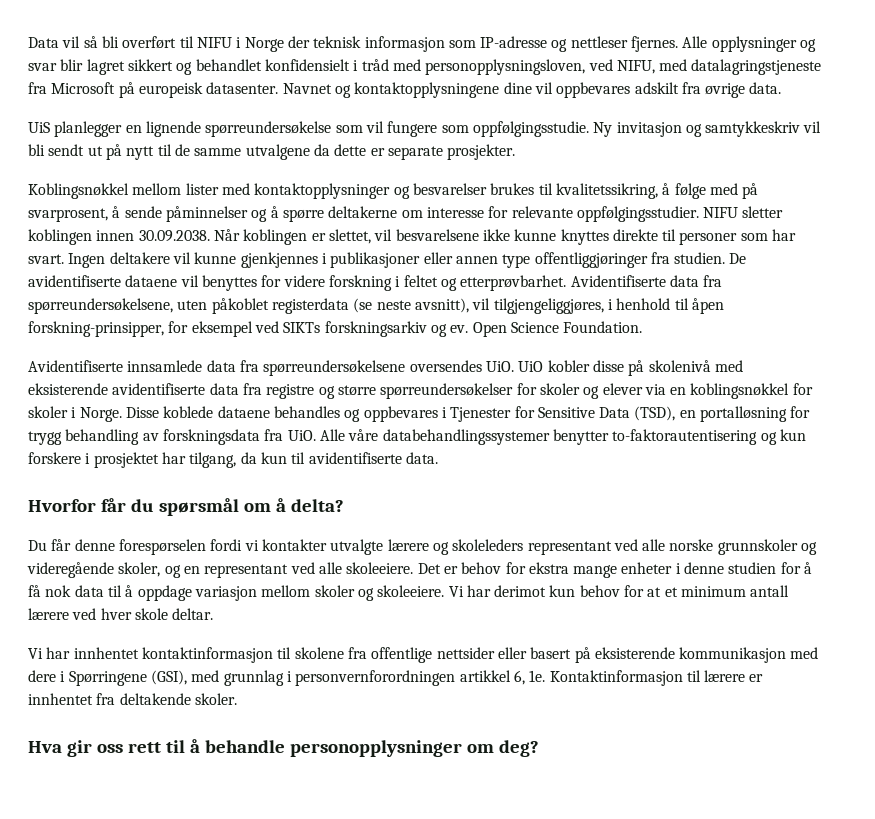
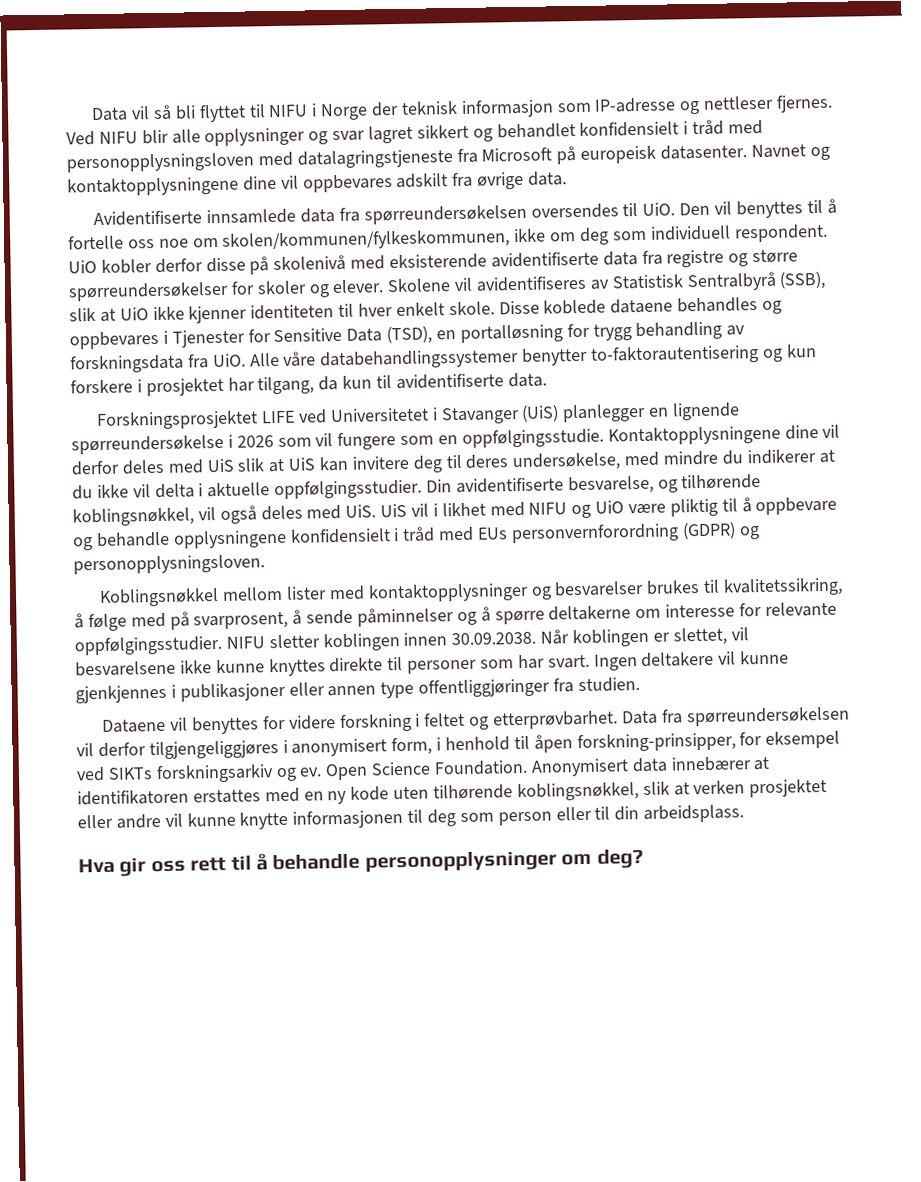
[122,36,177,49] overført -> [198,104,246,123] flyttet
[682,36,708,48] Alle -> [66,129,201,146] Ved NIFU blir alle
[60,59,84,71] blir -> (366, 136) none
[425,59,655,75] personopplysningsloven, ved NIFU, -> [66,152,254,173] personopplysningsloven
[28,122,50,133] UiS -> [93,198,837,227] [68,223,828,251] [68,249,799,275] [68,270,827,302] [69,297,783,324] [69,321,746,350] [70,344,817,374] [70,372,547,397] [96,404,560,430] Avidentifiserte innsamlede data fra spørreundersøkelsen oversendes til UiO. Den vil benyttes til å fortelle oss noe om skolen/kommunen/fylkeskommunen, ikke om deg som individuell respondent. UiO kobler derfor disse på skolenivå med eksisterende avidentifiserte data fra registre og større spørreundersøkelser for skoler og elever. Skolene vil avidentifiseres av Statistisk Sentralbyrå (SSB), slik at UiO ikke kjenner identiteten til hver enkelt skole. Disse koblede dataene behandles og oppbevares i Tjenester for Sensitive Data (TSD), en portalløsning for trygg behandling av forskningsdata fra UiO. Alle våre databehandlingssystemer benytter to-faktorautentisering og kun forskere i prosjektet har tilgang, da kun til avidentifiserte data. // Forskningsprosjektet LIFE ved Universitetet i Stavanger (UiS)
(332, 129) none -> [227,434,274,448] i 2026
[472,121,822,137] [28,144,516,160] oppfølgingsstudie. Ny invitasjon og samtykkeskriv vil bli sendt ut på nytt til de samme utvalgene da dette er separate prosjekter. -> [438,424,841,448] [71,449,835,476] [72,473,762,500] [72,496,838,527] [73,521,760,551] [73,554,265,575] en oppfølgingsstudie. Kontaktopplysningene dine vil derfor deles med UiS slik at UiS kan invitere deg til deres undersøkelse, med mindre du indikerer at du ikke vil delta i aktuelle oppfølgingsstudier. Din avidentifiserte besvarelse, og tilhørende koblingsnøkkel, vil også deles med UiS. UiS vil i likhet med NIFU og UiO være pliktig til å oppbevare og behandle opplysningene konfidensielt i tråd med EUs personvernforordning (GDPR) og personopplysningsloven.
[729,253,747,264] [28,275,178,287] De avidentifiserte dataene -> [102,718,167,733] // Dataene
[570,275,723,287] [28,298,604,314] Avidentifiserte data fra spørreundersøkelsene, uten påkoblet registerdata (se neste avsnitt), vil tilgjengeliggjøres, -> [621,706,850,727] [76,737,433,760] Data fra spørreundersøkelsen vil derfor tilgjengeliggjøres i anonymisert form,
[28,360,743,376] [28,383,813,399] [28,406,811,422] [28,429,806,445] [28,452,438,468] [28,498,344,516] [28,539,818,555] [27,562,813,578] [28,585,790,601] [28,608,214,620] [28,647,819,663] [28,670,764,686] [28,693,237,705] // Avidentifiserte innsamlede data fra spørreundersøkelsene oversendes UiO. UiO kobler disse på skolenivå med eksisterende avidentifiserte data fra registre og større spørreundersøkelser for skoler og elever via en koblingsnøkkel for skoler i Norge. Disse koblede dataene behandles og oppbevares i Tjenester for Sensitive Data (TSD), en portalløsning for trygg behandling av forskningsdata fra UiO. Alle våre databehandlingssystemer benytter to-faktorautentisering og kun forskere i prosjektet har tilgang, da kun til avidentifiserte data. // Hvorfor får du spørsmål om å delta? // Du får denne forespørselen fordi vi kontakter utvalgte lærere og skoleleders representant ved alle norske grunnskoler og videregående skoler, og en representant ved alle skoleeiere. Det er behov for ekstra mange enheter i denne studien for å få nok data til å oppdage variasjon mellom skoler og skoleeiere. Vi har derimot kun behov for at et minimum antall lærere ved hver skole deltar. // Vi har innhentet kontaktinformasjon til skolene fra offentlige nettsider eller basert på eksisterende kommunikasjon med dere i Spørringene (GSI), med grunnlag i personvernforordningen artikkel 6, 1e. Kontaktinformasjon til lærere er innhentet fra deltakende skoler. -> [530,756,771,777] [77,778,828,806] [77,804,745,830] Anonymisert data innebærer at identifikatoren erstattes med en ny kode uten tilhørende koblingsnøkkel, slik at verken prosjektet eller andre vil kunne knytte informasjonen til deg som person eller til din arbeidsplass.

